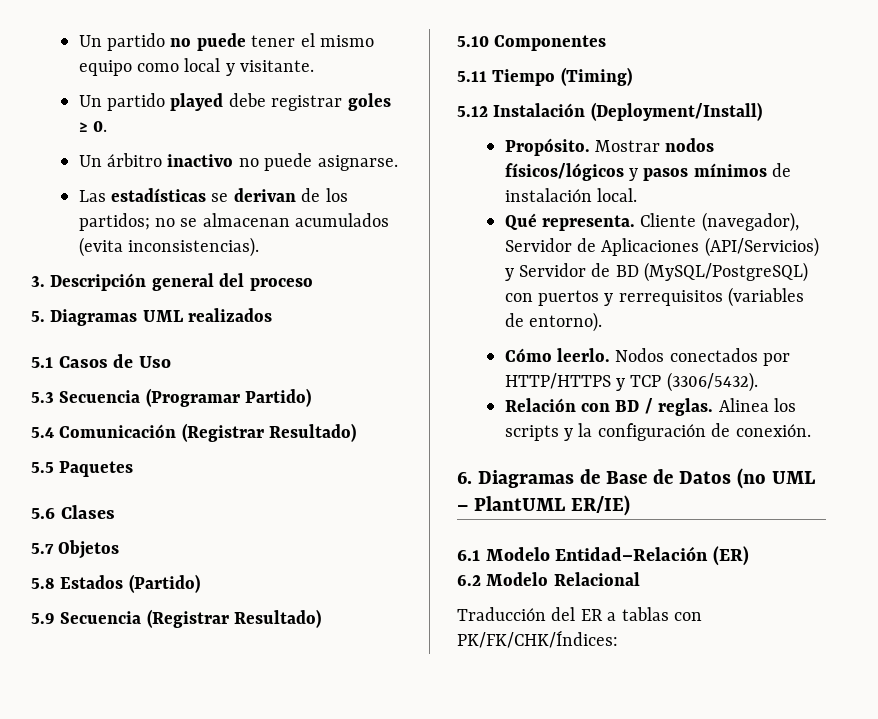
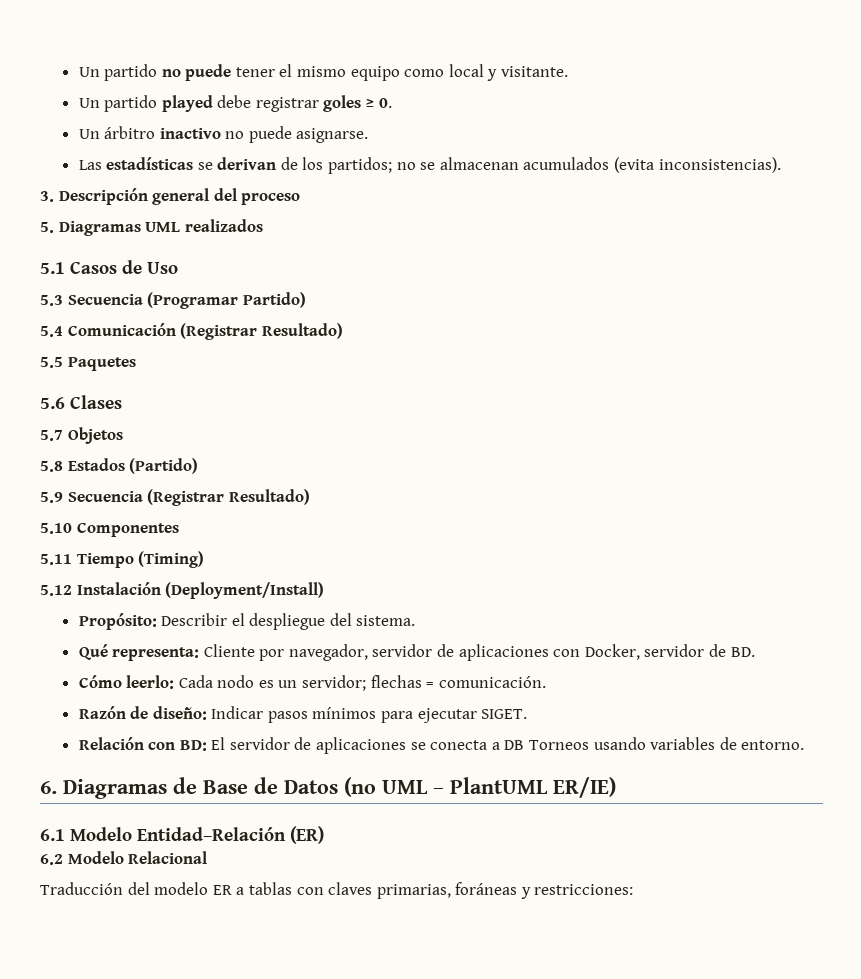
[504,138,715,156] [504,163,792,181] [504,188,638,202] [504,212,799,232] [504,237,819,257] [504,262,809,282] [504,287,805,307] [504,312,603,332] [504,348,791,366] [504,372,758,392] [504,398,797,416] [504,423,811,441] Propósito. Mostrar nodos físicos/lógicos y pasos mínimos de instalación local. // Qué representa. Cliente (navegador), Servidor de Aplicaciones (API/Servicios) y Servidor de BD (MySQL/PostgreSQL) con puertos y rerrequisitos (variables de entorno). // Cómo leerlo. Nodos conectados por HTTP/HTTPS y TCP (3306/5432). // Relación con BD / reglas. Alinea los scripts y la configuración de conexión. -> [78,613,416,630] [78,644,755,661] [78,675,546,691] [78,706,528,723] [78,737,805,754] Propósito: Describir el despliegue del sistema. // Qué representa: Cliente por navegador, servidor de aplicaciones con Docker, servidor de BD. // Cómo leerlo: Cada nodo es un servidor; flechas = comunicación. // Razón de diseño: Indicar pasos mínimos para ejecutar SIGET. // Relación con BD: El servidor de aplicaciones se conecta a DB Torneos usando variables de entorno.
(576, 614) none -> [154,882,209,895] modelo
[457,630,618,648] PK/FK/CHK/Índices: -> [328,882,634,899] claves primarias, foráneas y restricciones:

